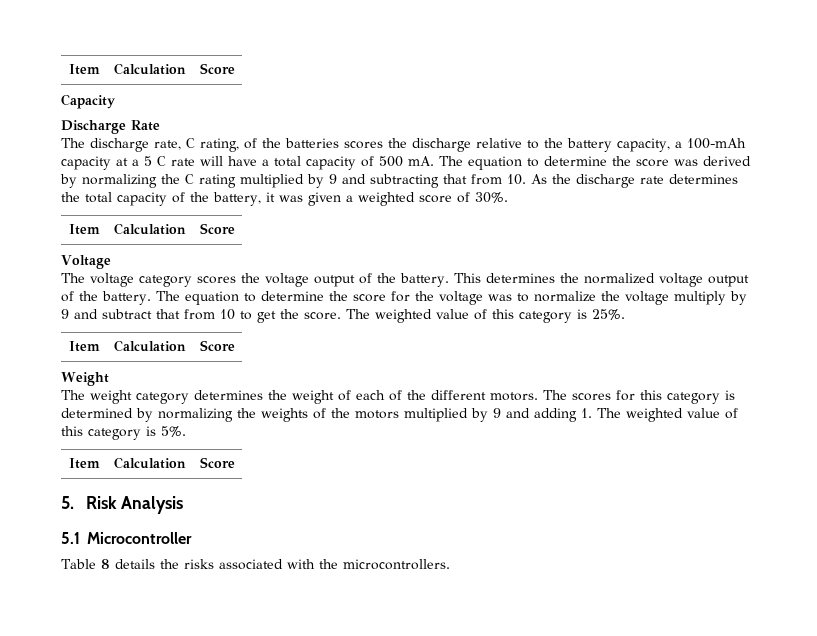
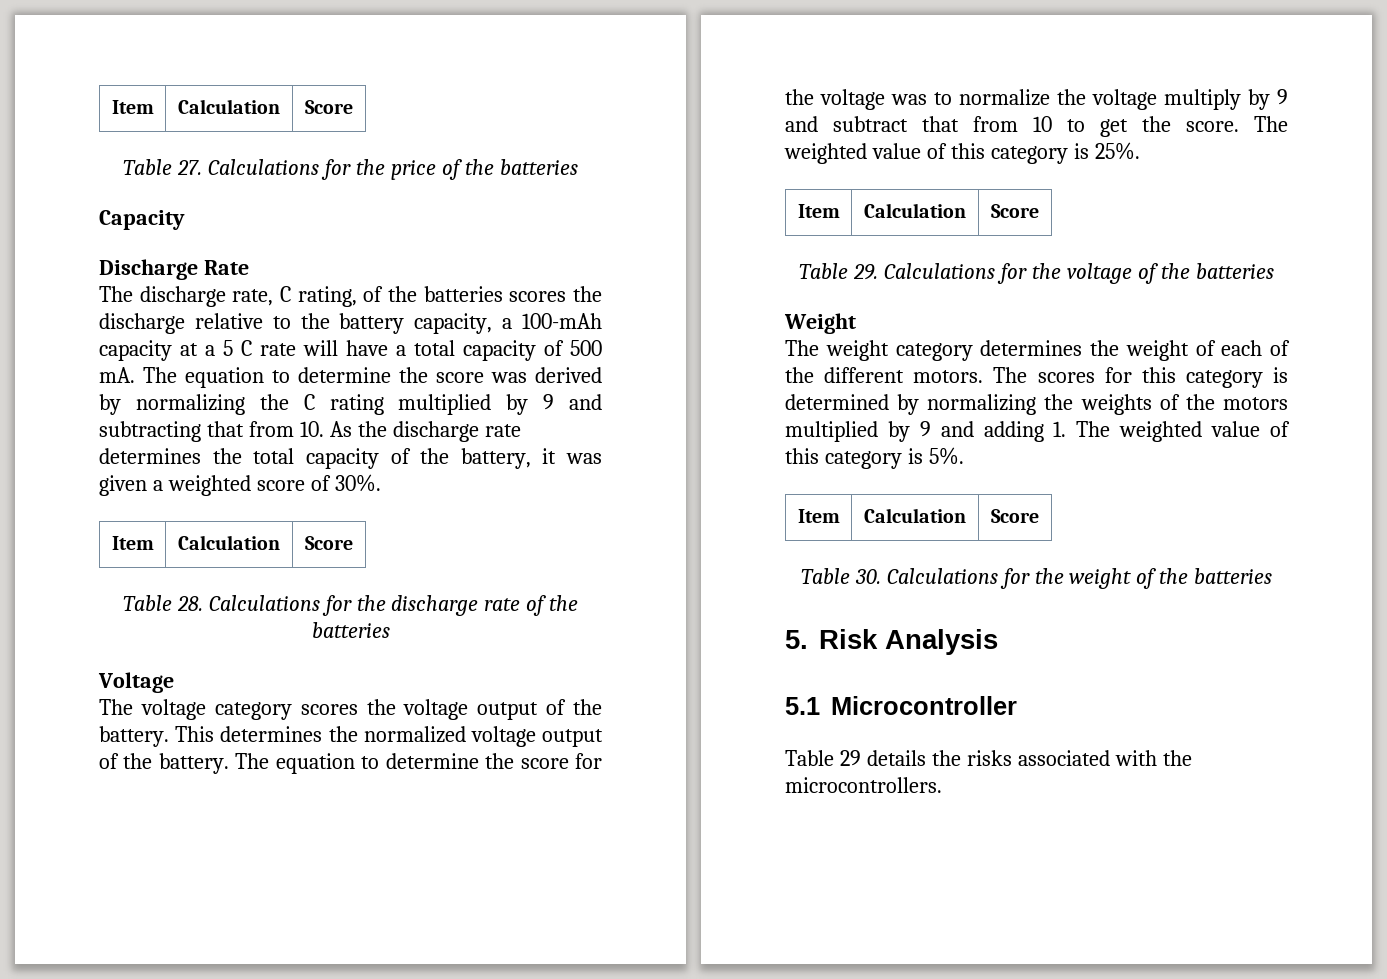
[68,64,100,75] [113,63,186,75] [199,63,235,74] Item | Calculation | Score -> [111,100,154,114] [178,99,280,114] [305,100,353,114] [123,159,578,180] Item | Calculation | Score // Table 27. Calculations for the price of the batteries
(235, 228) none -> [122,595,579,616] [311,622,390,638] // Table 28. Calculations for the discharge rate of the batteries
(235, 345) none -> [799,263,1274,284] // Table 29. Calculations for the voltage of the batteries
(235, 462) none -> [800,568,1273,589] // Table 30. Calculations for the weight of the batteries
[100,559,110,569] 8 -> [839,750,861,766] 29

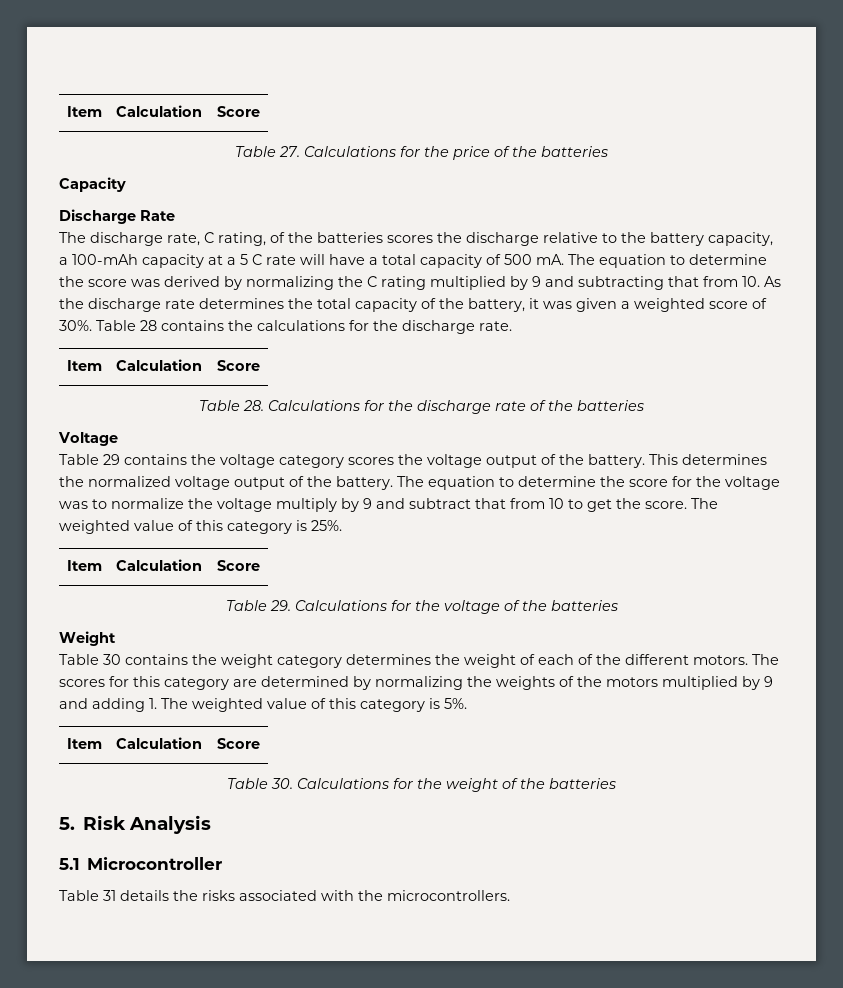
(381, 483) none -> [96,320,512,334] Table 28 contains the calculations for the discharge rate.
[99,699,133,715] The -> [59,454,216,465] Table 29 contains the
[785,340,819,356] The -> [59,654,217,665] Table 30 contains the
[1273,367,1288,383] is -> [233,679,257,687] are
[839,750,861,766] 29 -> [103,890,116,901] 31

